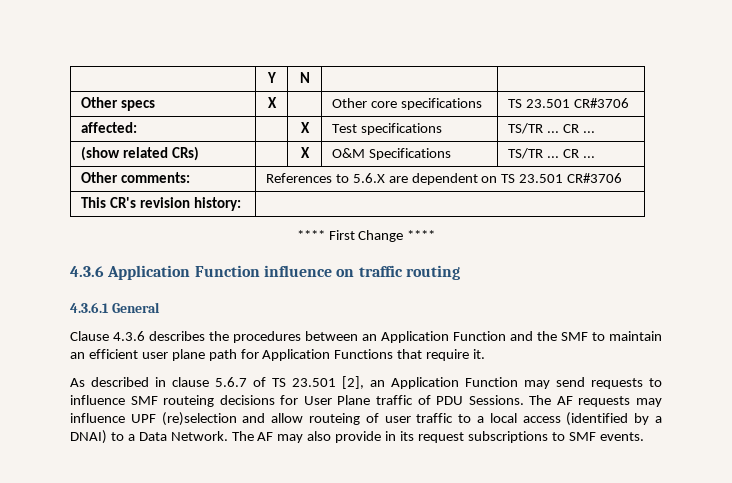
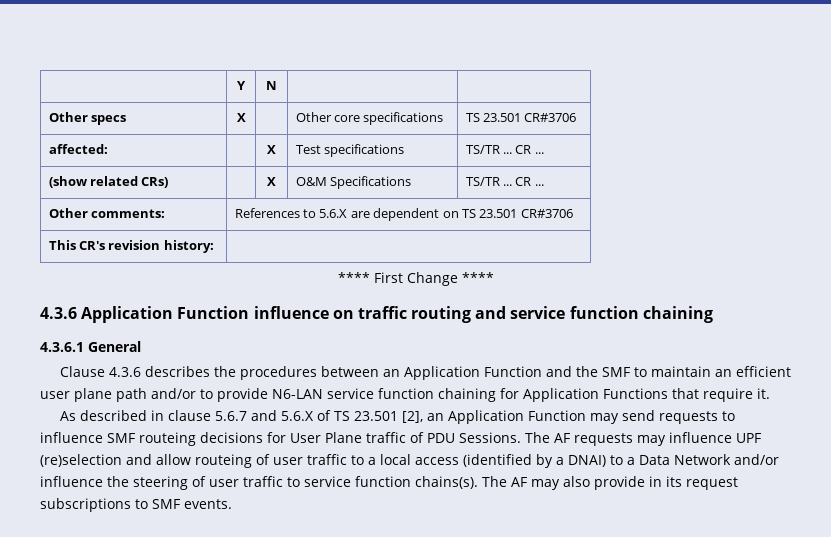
(460, 272) none -> [475,306,713,323] and service function chaining
(237, 355) none -> [151,388,496,402] and/or to provide N6-LAN service function chaining
(247, 382) none -> [250,410,314,421] and 5.6.X
[170,431,228,441] Network. -> [674,454,779,465] [40,476,478,490] Network and/or influence the steering of user traffic to service function chains(s).

